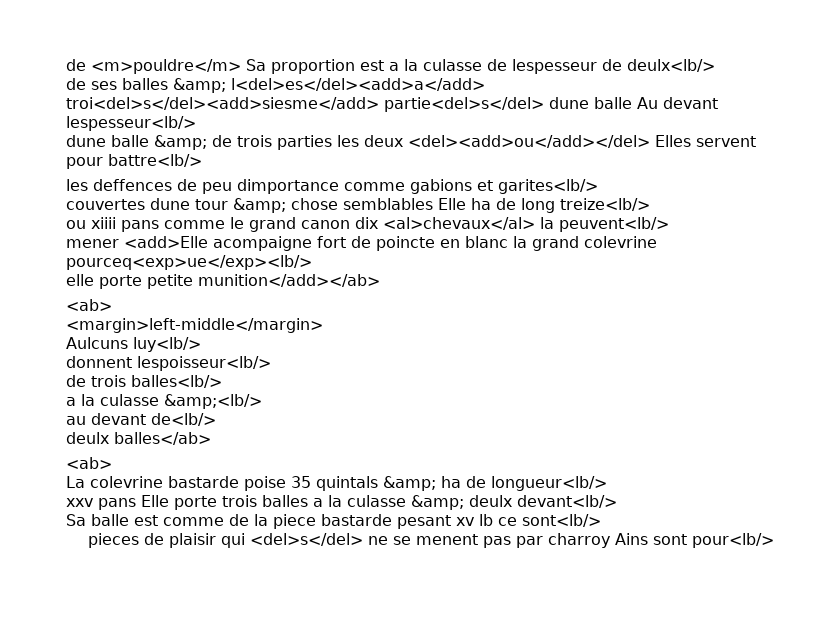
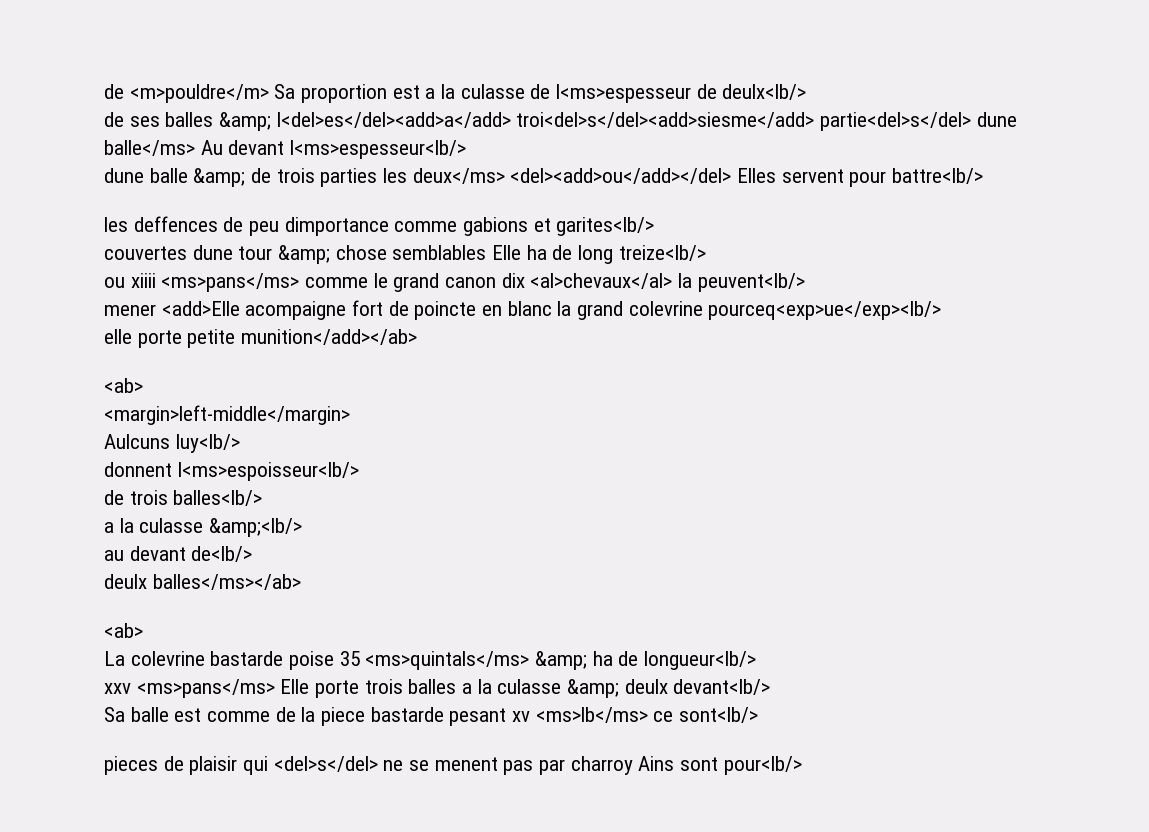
[512,59,597,74] lespesseur -> [556,84,692,103] l<ms>espesseur
[594,97,632,109] balle -> [104,140,195,156] balle</ms>
[66,116,196,131] lespesseur<lb/> -> [290,140,467,159] l<ms>espesseur<lb/>
[364,135,403,147] deux -> [412,168,505,184] deux</ms>
[121,220,159,232] pans -> [161,273,300,292] <ms>pans</ms>
[137,356,271,371] lespoisseur<lb/> -> [177,462,359,481] l<ms>espoisseur<lb/>
[114,432,211,445] balles</ab> -> [152,574,301,590] balles</ms></ab>
[316,476,378,491] quintals -> [365,651,530,670] <ms>quintals</ms>
[98,498,136,510] pans -> [136,679,275,698] <ms>pans</ms>
[479,514,493,526] lb -> [535,707,648,723] <ms>lb</ms>

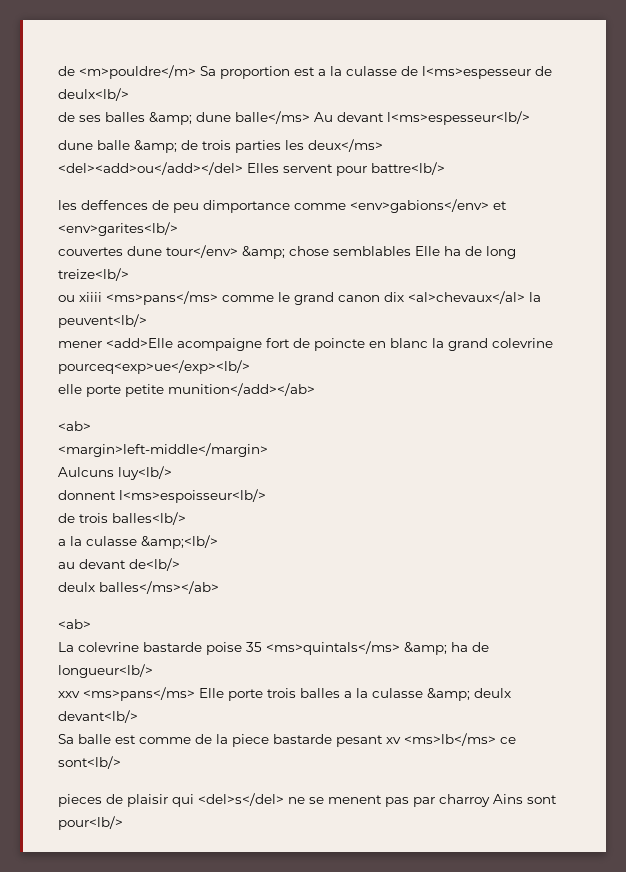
[276,112,972,131] l<del>es</del><add>a</add> troi<del>s</del><add>siesme</add> partie<del>s</del> -> (192, 118) none
[463,217,655,236] gabions et garites<lb/> -> [350,199,507,213] [58,222,178,236] <env>gabions</env> et <env>garites<lb/>
[238,246,273,260] tour -> [166,245,238,258] tour</env>

